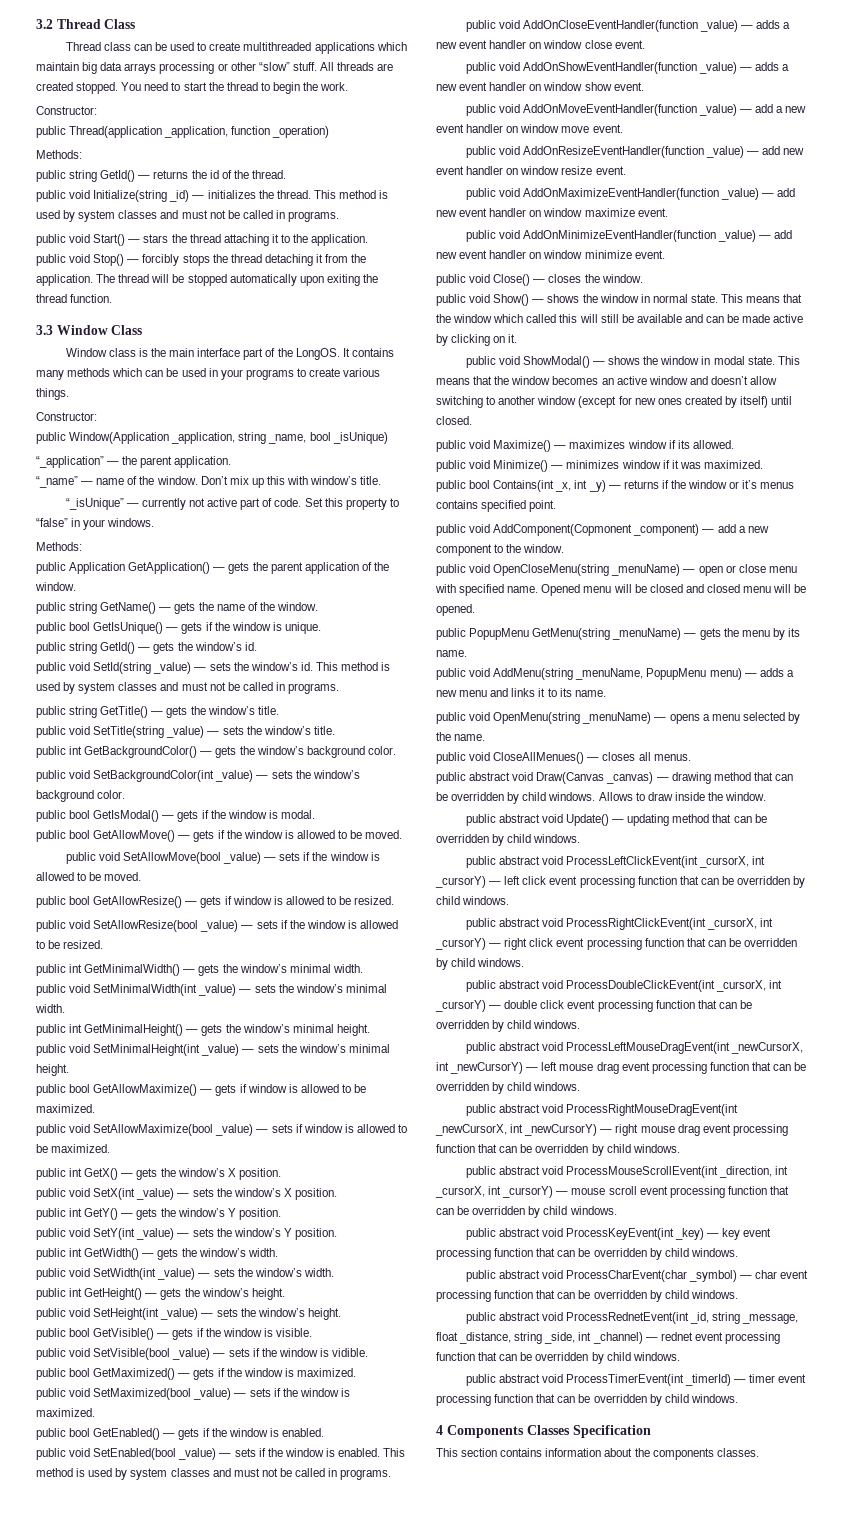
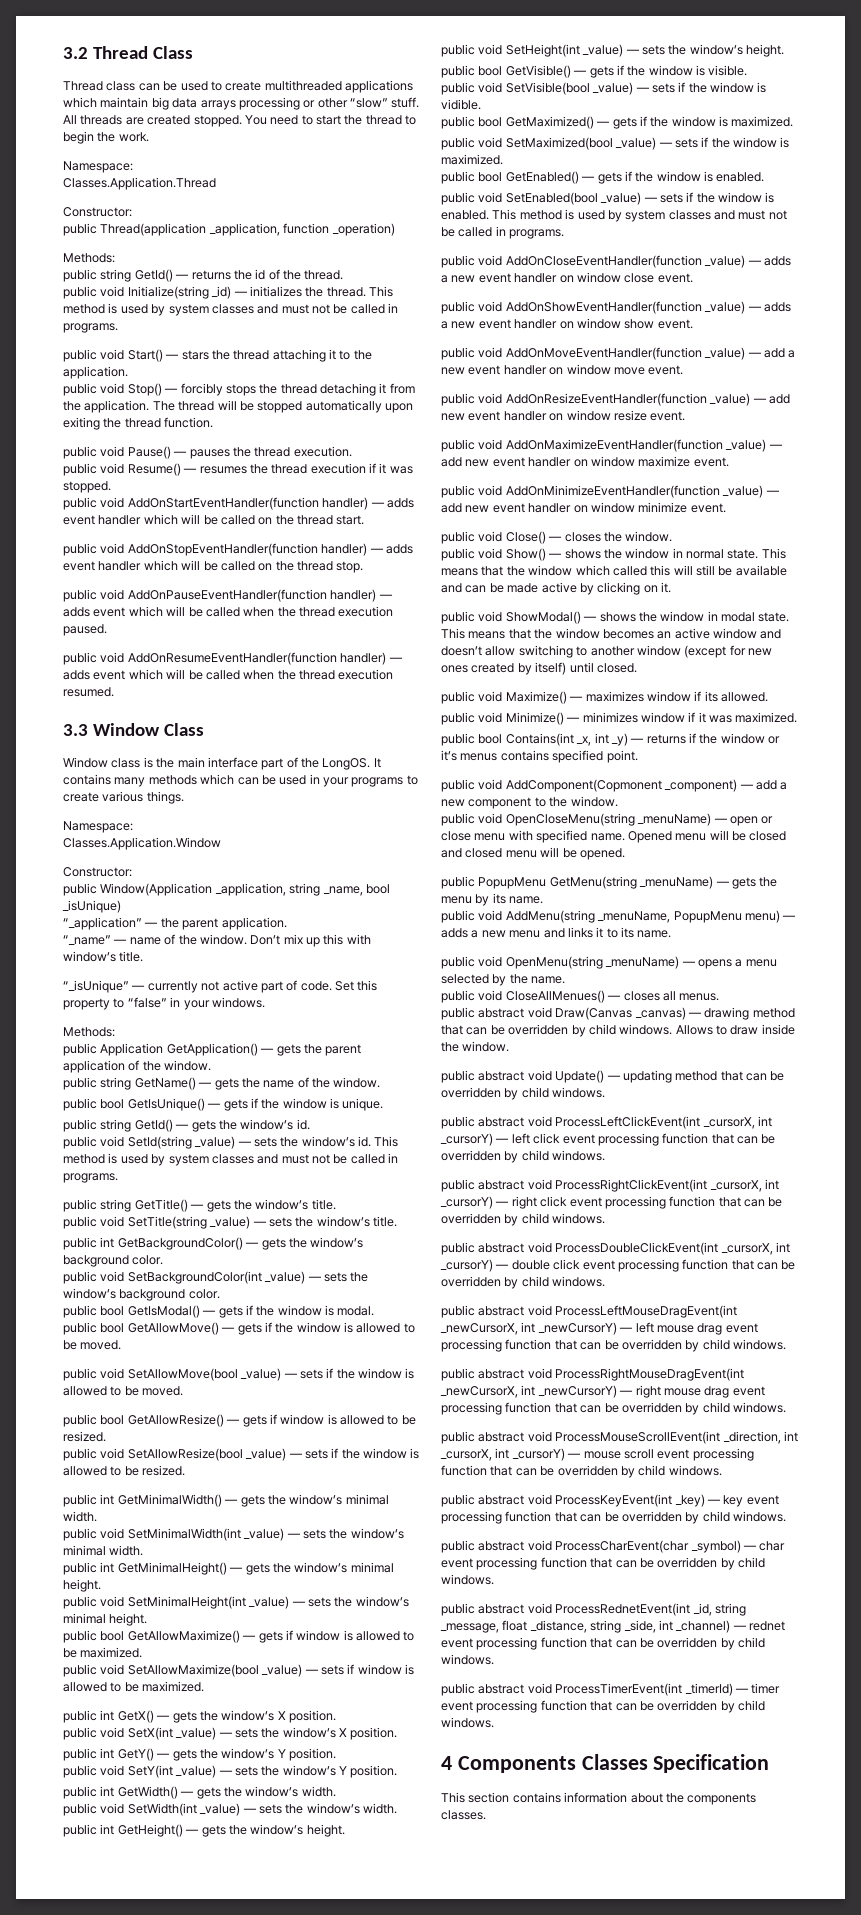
(349, 86) none -> [63,161,133,173] [63,177,216,190] // Namespace: // Classes.Application.Thread
(113, 298) none -> [63,446,352,459] [63,463,413,476] [63,481,111,493] [63,497,414,510] [63,514,365,525] [63,543,413,556] [63,560,364,573] [63,589,393,602] [63,606,394,617] [63,624,107,636] [63,652,403,665] [63,669,394,680] [63,687,114,697] // public void Pause() — pauses the thread execution. // public void Resume() — resumes the thread execution if it was stopped. // public void AddOnStartEventHandler(function handler) — adds event handler which will be called on the thread start. // public void AddOnStopEventHandler(function handler) — adds event handler which will be called on the thread stop. // public void AddOnPauseEventHandler(function handler) — adds event which will be called when the thread execution paused. // public void AddOnResumeEventHandler(function handler) — adds event which will be called when the thread execution resumed.
(69, 394) none -> [63,821,133,833] [63,837,221,850] // Namespace: // Classes.Application.Window

